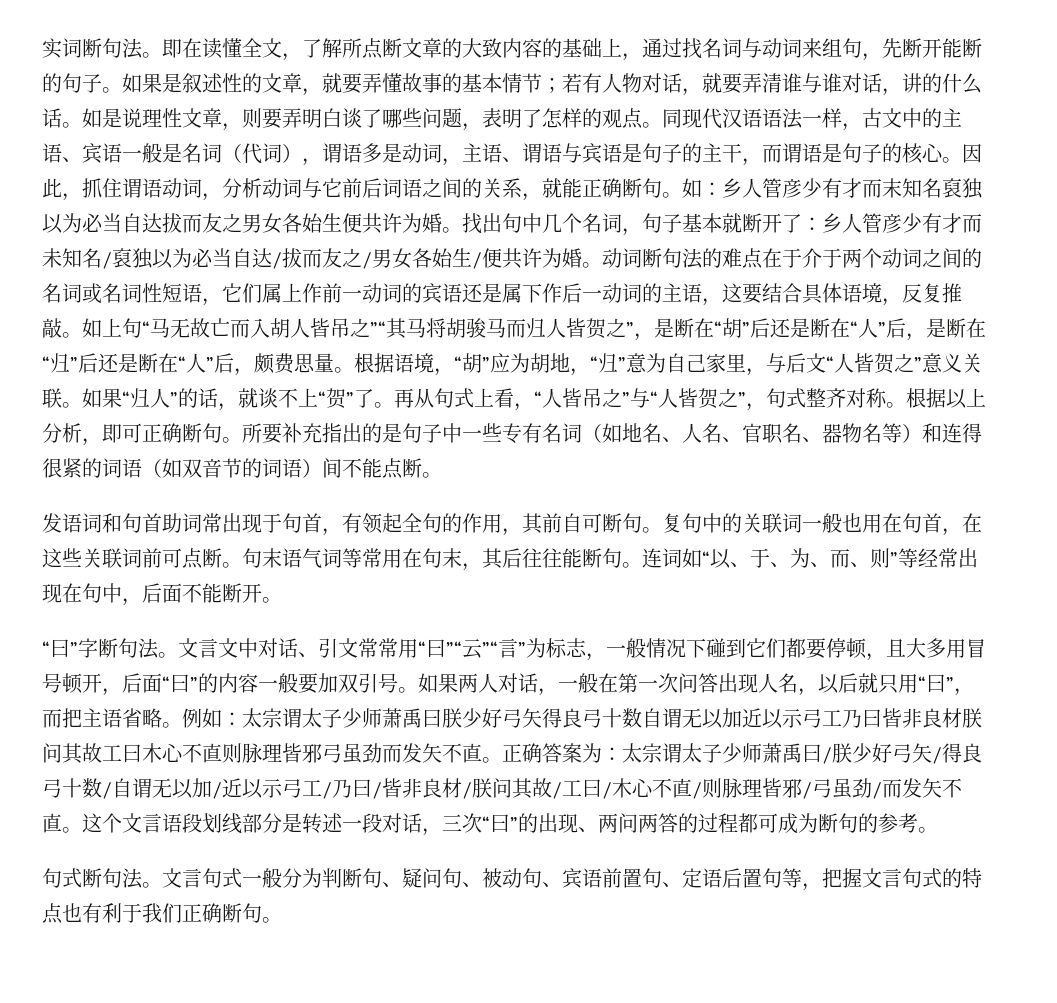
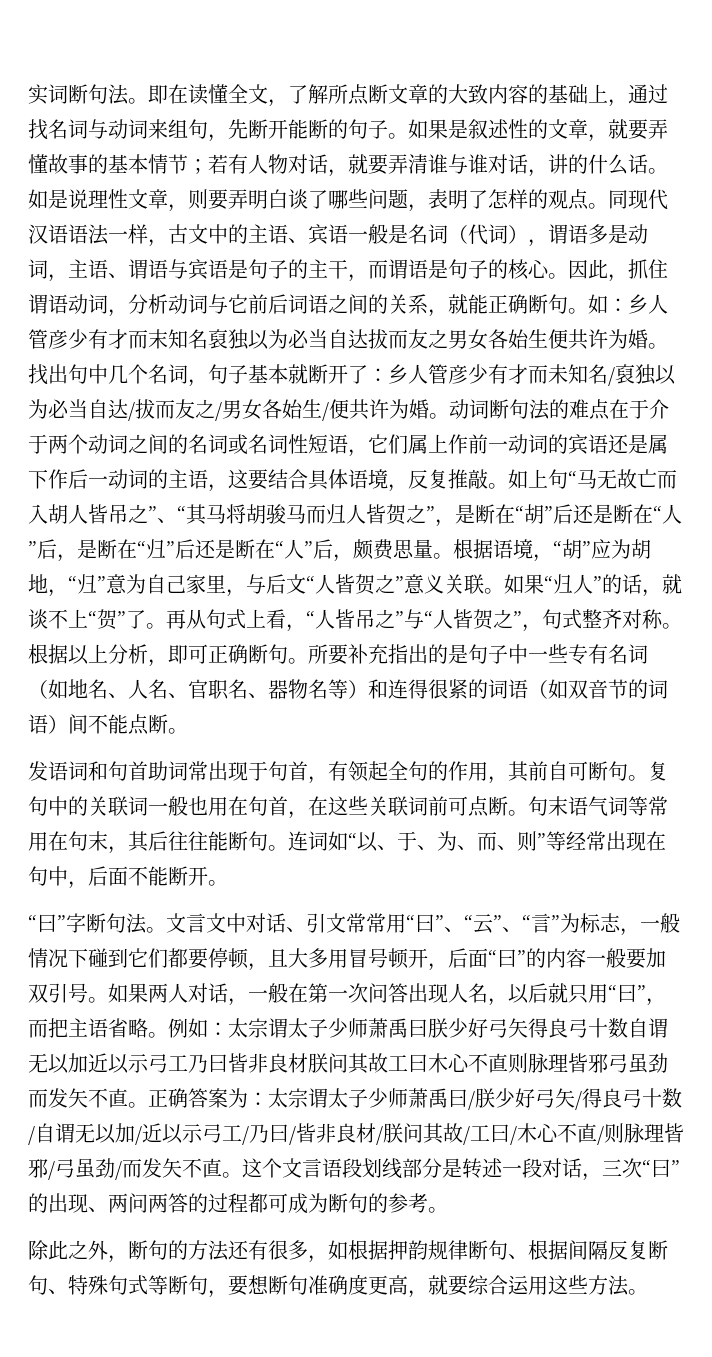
[370,321,386,336] ”“ -> [148,506,186,523] ”、“
[446,639,498,659] ”“云”“ -> [435,914,531,934] ”、“云”、“
[42,868,982,891] [42,903,262,924] 句式断句法。文言句式一般分为判断句、疑问句、被动句、宾语前置句、定语后置句等，把握文言句式的特点也有利于我们正确断句 -> [28,1240,668,1263] [28,1274,629,1298] 除此之外，断句的方法还有很多，如根据押韵规律断句、根据间隔反复断句、特殊句式等断句，要想断句准确度更高，就要综合运用这些方法

